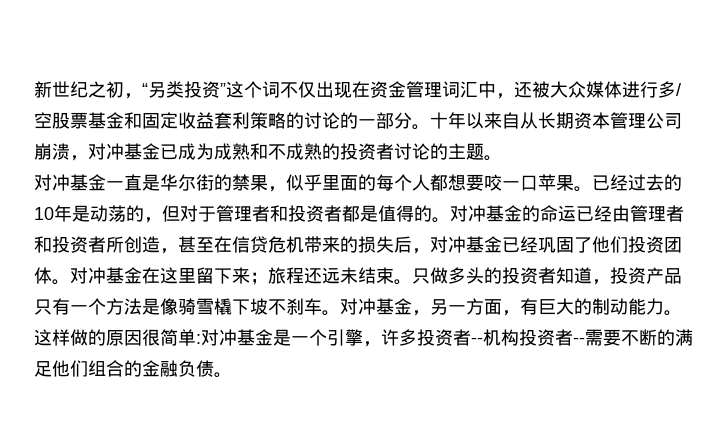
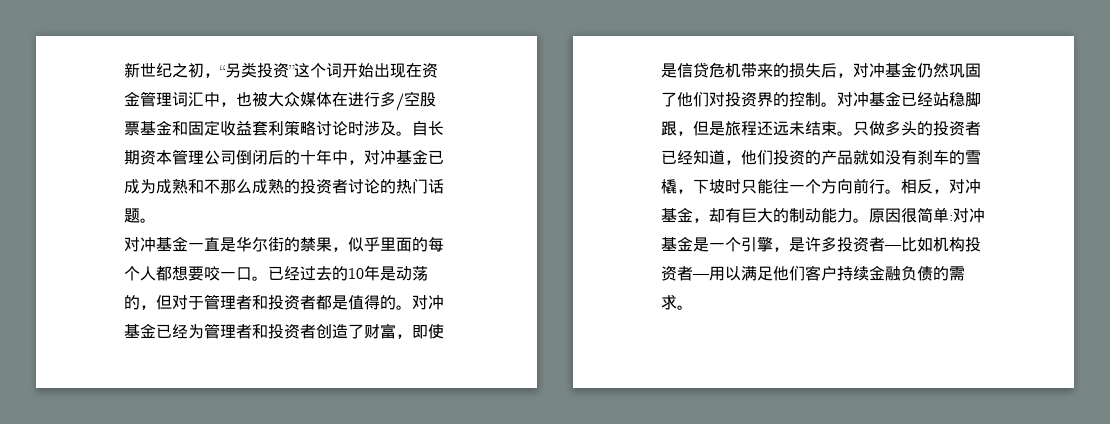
[280,81,316,98] 不仅 -> [342,63,374,78] 开始
[514,81,532,98] 还 -> [236,92,252,107] 也
(622, 89) none -> [332,92,348,107] 在
[286,112,538,130] 的讨论的一部分。十年以来自从 -> [316,121,428,136] 讨论时涉及。自
[34,143,70,160] 崩溃 -> [236,149,348,165] 倒闭后的十年中
(286, 152) none -> [220,179,252,194] 那么
[448,143,466,159] 主 -> [396,178,444,194] 热门话
[538,174,574,191] 苹果 -> (252, 274) none
[522,205,684,222] [34,236,232,254] 的命运已经由管理者和投资者所创造，甚至在 -> [156,323,444,339] [661,63,677,78] 已经为管理者和投资者创造了财富，即使是
[502,236,538,253] 已经 -> [917,63,949,78] 仍然
[628,236,682,253] [34,267,268,285] 投资团体。对冲基金在这里留下来； -> [709,92,981,107] [661,121,725,136] 对投资界的控制。对冲基金已经站稳脚跟，但是
[556,267,682,285] [34,298,520,316] 知道，投资产品只有一个方法是像骑雪橇下坡不刹车。对冲基金，另一方面， -> [661,150,981,165] [661,178,981,194] [661,208,725,223] 已经知道，他们投资的产品就如没有刹车的雪橇，下坡时只能往一个方向前行。相反，对冲基金，却
[34,329,106,346] 这样做的 -> (869, 220) none
(381, 344) none -> [789,237,805,252] 是
[471,337,483,344] -- -> [885,237,933,252] —比如
[573,329,693,346] [34,360,142,377] --需要不断的满足他们组合的 -> [693,265,869,281] —用以满足他们客户持续
(214, 368) none -> [933,266,965,281] [661,294,677,310] 的需求

